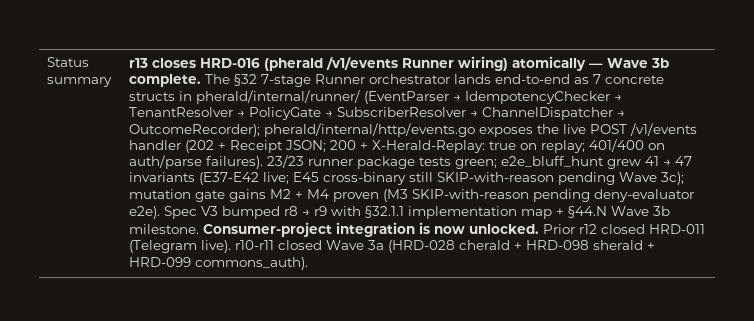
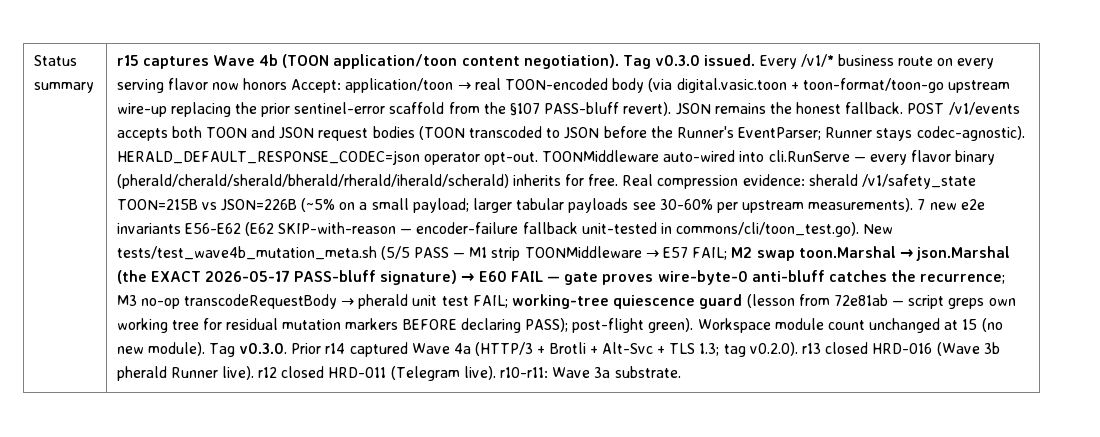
[128,56,669,71] [128,74,664,87] [128,90,622,104] [128,107,625,120] [128,123,697,137] [128,139,665,153] [128,155,692,169] [128,172,684,185] [128,189,694,202] [128,206,670,219] [128,222,575,237] r13 closes HRD-016 (pherald /v1/events Runner wiring) atomically — Wave 3b complete. The §32 7-stage Runner orchestrator lands end-to-end as 7 concrete structs in pherald/internal/runner/ (EventParser → IdempotencyChecker → TenantResolver → PolicyGate → SubscriberResolver → ChannelDispatcher → OutcomeRecorder); pherald/internal/http/events.go exposes the live POST /v1/events handler (202 + Receipt JSON; 200 + X-Herald-Replay: true on replay; 401/400 on auth/parse failures). 23/23 runner package tests green; e2e_bluff_hunt grew 41 → 47 invariants (E37-E42 live; E45 cross-binary still SKIP-with-reason pending Wave 3c); mutation gate gains M2 + M4 proven (M3 SKIP-with-reason pending deny-evaluator e2e). Spec V3 bumped r8 → r9 with §32.1.1 implementation map + §44.N Wave 3b milestone. Consumer-project integration is now unlocked. Prior -> [116,54,995,69] [116,78,1011,93] [116,102,1020,117] [116,126,1025,141] [116,150,996,165] [116,174,977,189] [116,198,985,213] [116,222,894,237] [116,246,1011,261] [116,270,1006,285] [116,294,1016,309] [116,318,1003,333] [116,342,1000,357] [116,366,254,381] r15 captures Wave 4b (TOON application/toon content negotiation). Tag v0.3.0 issued. Every /v1/* business route on every serving flavor now honors Accept: application/toon → real TOON-encoded body (via digital.vasic.toon + toon-format/toon-go upstream wire-up replacing the prior sentinel-error scaffold from the §107 PASS-bluff revert). JSON remains the honest fallback. POST /v1/events accepts both TOON and JSON request bodies (TOON transcoded to JSON before the Runner's EventParser; Runner stays codec-agnostic). HERALD_DEFAULT_RESPONSE_CODEC=json operator opt-out. TOONMiddleware auto-wired into cli.RunServe — every flavor binary (pherald/cherald/sherald/bherald/rherald/iherald/scherald) inherits for free. Real compression evidence: sherald /v1/safety_state TOON=215B vs JSON=226B (~5% on a small payload; larger tabular payloads see 30-60% per upstream measurements). 7 new e2e invariants E56-E62 (E62 SKIP-with-reason — encoder-failure fallback unit-tested in commons/cli/toon_test.go). New tests/test_wave4b_mutation_meta.sh (5/5 PASS — M1 strip TOONMiddleware → E57 FAIL; M2 swap toon.Marshal → json.Marshal (the EXACT 2026-05-17 PASS-bluff signature) → E60 FAIL — gate proves wire-byte-0 anti-bluff catches the recurrence; M3 no-op transcodeRequestBody → pherald unit test FAIL; working-tree quiescence guard (lesson from 72e81ab — script greps own working tree for residual mutation markers BEFORE declaring PASS); post-flight green). Workspace module count unchanged at 15 (no new module). Tag v0.3.0. Prior r14 captured Wave 4a (HTTP/3 + Brotli + Alt-Svc + TLS 1.3; tag v0.2.0). r13 closed HRD-016 (Wave 3b pherald Runner live).
[234,240,655,253] [128,257,308,270] r10-r11 closed Wave 3a (HRD-028 cherald + HRD-098 sherald + HRD-099 commons_auth). -> [499,366,681,378] r10-r11: Wave 3a substrate.

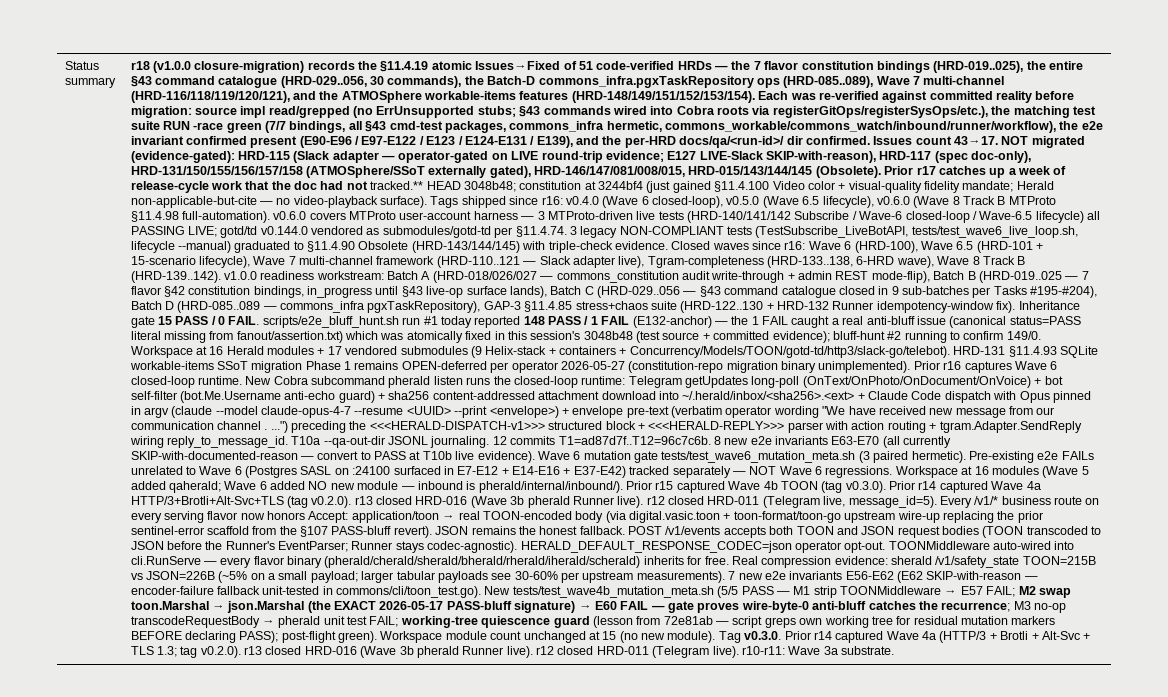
[116,54,756,69] r15 captures Wave 4b (TOON application/toon content negotiation). Tag v0.3.0 issued. -> [130,61,1084,73] [130,76,1005,88] [130,91,1075,103] [130,106,1096,118] [130,121,1103,133] [130,136,1085,148] [130,151,1032,163] [130,166,1067,178] [130,181,1054,193] [130,196,1056,208] [130,211,1101,223] [130,226,1078,238] [130,241,1044,253] [130,256,1026,268] [130,271,1089,283] [130,286,1098,298] [130,301,1080,313] [130,316,1081,328] [130,331,1041,343] [130,346,1098,358] [129,361,1058,373] [130,376,1063,388] [130,391,1091,403] [130,406,1055,418] [130,421,1082,433] [129,436,952,448] [130,451,1094,463] [130,466,1089,478] [130,481,1041,493] [130,496,937,508] r18 (v1.0.0 closure-migration) records the §11.4.19 atomic Issues→Fixed of 51 code-verified HRDs — the 7 flavor constitution bindings (HRD-019..025), the entire §43 command catalogue (HRD-029..056, 30 commands), the Batch-D commons_infra.pgxTaskRepository ops (HRD-085..089), Wave 7 multi-channel (HRD-116/118/119/120/121), and the ATMOSphere workable-items features (HRD-148/149/151/152/153/154). Each was re-verified against committed reality before migration: source impl read/grepped (no ErrUnsupported stubs; §43 commands wired into Cobra roots via registerGitOps/registerSysOps/etc.), the matching test suite RUN -race green (7/7 bindings, all §43 cmd-test packages, commons_infra hermetic, commons_workable/commons_watch/inbound/runner/workflow), the e2e invariant confirmed present (E90-E96 / E97-E122 / E123 / E124-E131 / E139), and the per-HRD docs/qa/<run-id>/ dir confirmed. Issues count 43→17. NOT migrated (evidence-gated): HRD-115 (Slack adapter — operator-gated on LIVE round-trip evidence; E127 LIVE-Slack SKIP-with-reason), HRD-117 (spec doc-only), HRD-131/150/155/156/157/158 (ATMOSphere/SSoT externally gated), HRD-146/147/081/008/015, HRD-015/143/144/145 (Obsolete). Prior r17 catches up a week of release-cycle work that the doc had not tracked.** HEAD 3048b48; constitution at 3244bf4 (just gained §11.4.100 Video color + visual-quality fidelity mandate; Herald non-applicable-but-cite — no video-playback surface). Tags shipped since r16: v0.4.0 (Wave 6 closed-loop), v0.5.0 (Wave 6.5 lifecycle), v0.6.0 (Wave 8 Track B MTProto §11.4.98 full-automation). v0.6.0 covers MTProto user-account harness — 3 MTProto-driven live tests (HRD-140/141/142 Subscribe / Wave-6 closed-loop / Wave-6.5 lifecycle) all PASSING LIVE; gotd/td v0.144.0 vendored as submodules/gotd-td per §11.4.74. 3 legacy NON-COMPLIANT tests (TestSubscribe_LiveBotAPI, tests/test_wave6_live_loop.sh, lifecycle --manual) graduated to §11.4.90 Obsolete (HRD-143/144/145) with triple-check evidence. Closed waves since r16: Wave 6 (HRD-100), Wave 6.5 (HRD-101 + 15-scenario lifecycle), Wave 7 multi-channel framework (HRD-110..121 — Slack adapter live), Tgram-completeness (HRD-133..138, 6-HRD wave), Wave 8 Track B (HRD-139..142). v1.0.0 readiness workstream: Batch A (HRD-018/026/027 — commons_constitution audit write-through + admin REST mode-flip), Batch B (HRD-019..025 — 7 flavor §42 constitution bindings, in_progress until §43 live-op surface lands), Batch C (HRD-029..056 — §43 command catalogue closed in 9 sub-batches per Tasks #195-#204), Batch D (HRD-085..089 — commons_infra pgxTaskRepository), GAP-3 §11.4.85 stress+chaos suite (HRD-122..130 + HRD-132 Runner idempotency-window fix). Inheritance gate 15 PASS / 0 FAIL. scripts/e2e_bluff_hunt.sh run #1 today reported 148 PASS / 1 FAIL (E132-anchor) — the 1 FAIL caught a real anti-bluff issue (canonical status=PASS literal missing from fanout/assertion.txt) which was atomically fixed in this session's 3048b48 (test source + committed evidence); bluff-hunt #2 running to confirm 149/0. Workspace at 16 Herald modules + 17 vendored submodules (9 Helix-stack + containers + Concurrency/Models/TOON/gotd-td/http3/slack-go/telebot). HRD-131 §11.4.93 SQLite workable-items SSoT migration Phase 1 remains OPEN-deferred per operator 2026-05-27 (constitution-repo migration binary unimplemented). Prior r16 captures Wave 6 closed-loop runtime. New Cobra subcommand pherald listen runs the closed-loop runtime: Telegram getUpdates long-poll (OnText/OnPhoto/OnDocument/OnVoice) + bot self-filter (bot.Me.Username anti-echo guard) + sha256 content-addressed attachment download into ~/.herald/inbox/<sha256>.<ext> + Claude Code dispatch with Opus pinned in argv (claude --model claude-opus-4-7 --resume <UUID> --print <envelope>) + envelope pre-text (verbatim operator wording "We have received new message from our communication channel . ...") preceding the <<<HERALD-DISPATCH-v1>>> structured block + <<<HERALD-REPLY>>> parser with action routing + tgram.Adapter.SendReply wiring reply_to_message_id. T10a --qa-out-dir JSONL journaling. 12 commits T1=ad87d7f..T12=96c7c6b. 8 new e2e invariants E63-E70 (all currently SKIP-with-documented-reason — convert to PASS at T10b live evidence). Wave 6 mutation gate tests/test_wave6_mutation_meta.sh (3 paired hermetic). Pre-existing e2e FAILs unrelated to Wave 6 (Postgres SASL on :24100 surfaced in E7-E12 + E14-E16 + E37-E42) tracked separately — NOT Wave 6 regressions. Workspace at 16 modules (Wave 5 added qaherald; Wave 6 added NO new module — inbound is pherald/internal/inbound/). Prior r15 captured Wave 4b TOON (tag v0.3.0). Prior r14 captured Wave 4a HTTP/3+Brotli+Alt-Svc+TLS (tag v0.2.0). r13 closed HRD-016 (Wave 3b pherald Runner live). r12 closed HRD-011 (Telegram live, message_id=5).

